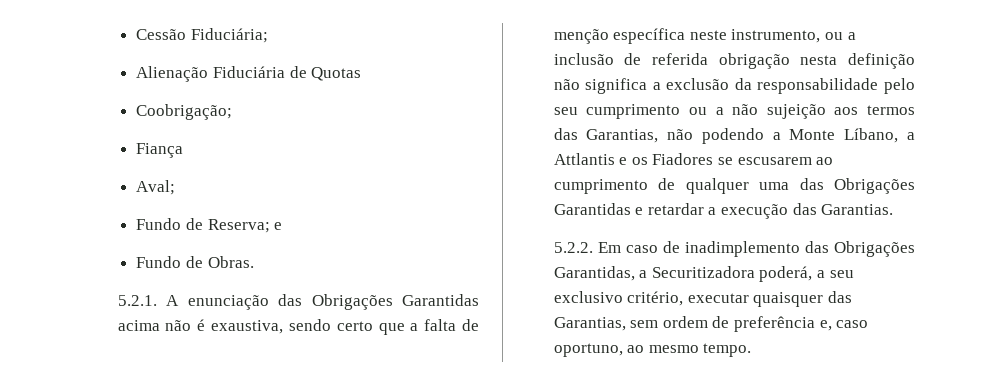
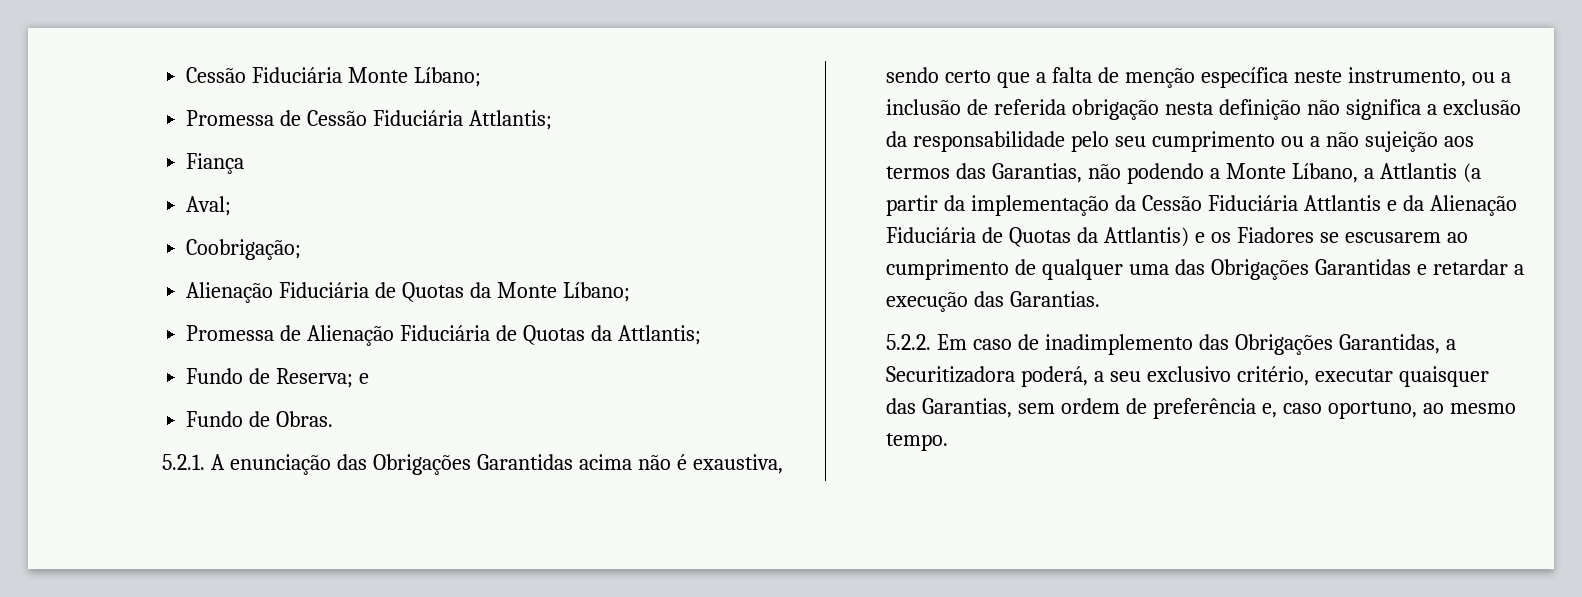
[136,28,268,43] [136,66,362,82] [136,104,233,120] [136,143,184,158] [136,180,176,195] Cessão Fiduciária; // Alienação Fiduciária de Quotas // Coobrigação; // Fiança // Aval; -> [186,67,482,87] [186,110,553,130] [186,153,245,174] [186,196,232,216] [186,239,302,260] [186,282,631,303] [186,325,701,346] Cessão Fiduciária Monte Líbano; // Promessa de Cessão Fiduciária Attlantis; // Fiança // Aval; // Coobrigação; // Alienação Fiduciária de Quotas da Monte Líbano; // Promessa de Alienação Fiduciária de Quotas da Attlantis;
(615, 159) none -> [1462,163,1481,183] [886,195,1517,216] [886,227,1189,247] (a partir da implementação da Cessão Fiduciária Attlantis e da Alienação Fiduciária de Quotas da Attlantis)

